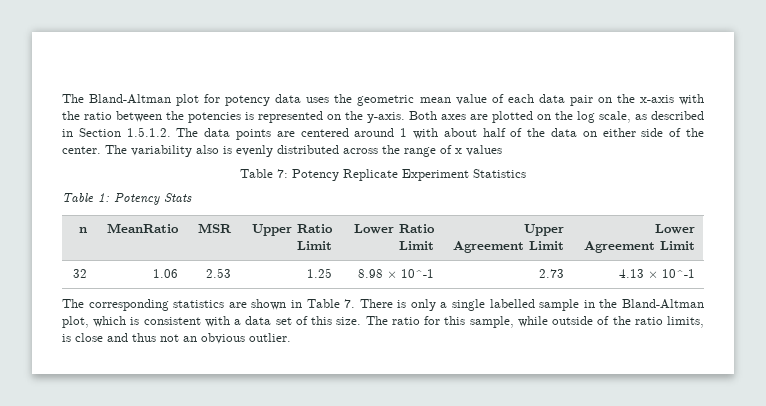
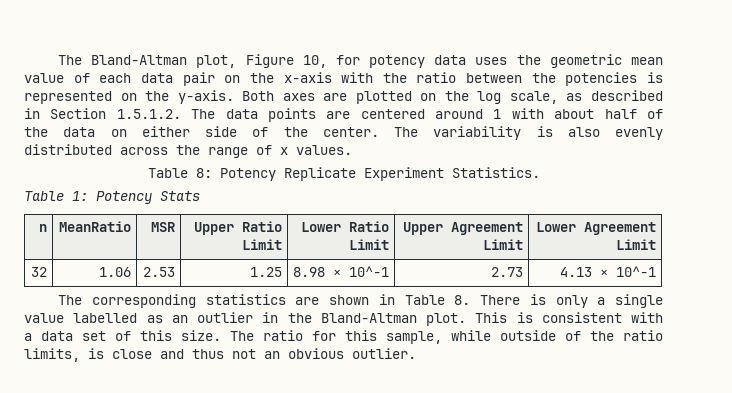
[176,94,200,106] plot -> [196,54,327,68] plot, Figure 10,
[196,145,232,154] also is -> [536,126,600,137] is also
[466,145,502,156] [240,169,288,178] values // Table 7: -> [296,145,352,155] [147,168,212,178] values. // Table 8:
[473,169,526,178] Statistics -> [451,167,540,178] Statistics.
[344,299,356,308] 7. -> [454,295,471,305] 8.
[489,299,580,311] labelled sample -> [24,312,253,323] value labelled as an outlier
[62,316,127,328] plot, which -> [426,312,508,326] plot. This

